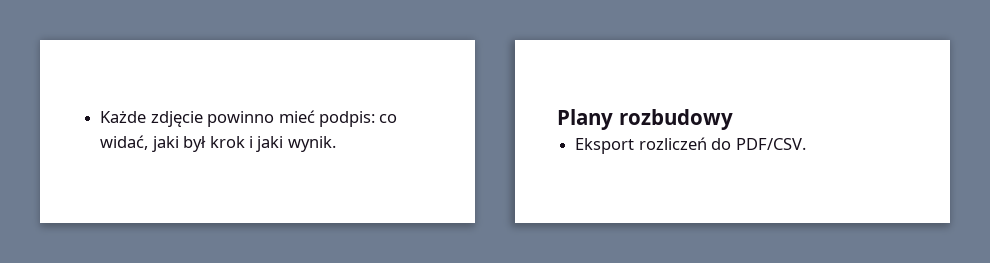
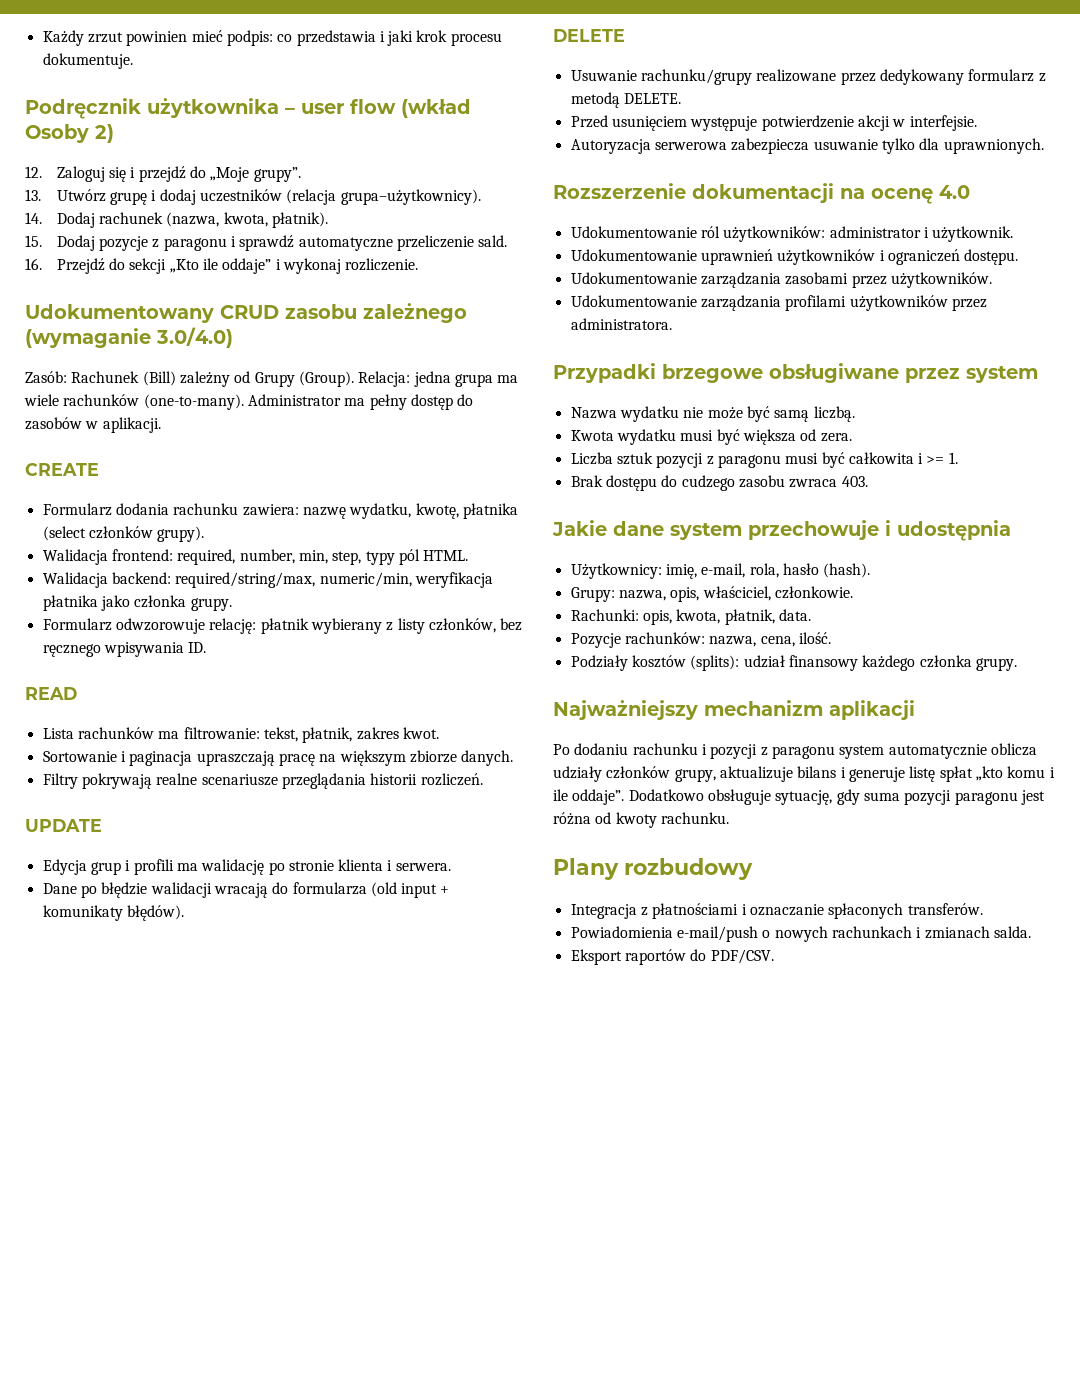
[100,110,398,127] [100,135,336,152] [557,109,733,130] Każde zdjęcie powinno mieć podpis: co widać, jaki był krok i jaki wynik. // Plany rozbudowy -> [42,30,502,46] [42,53,133,69] [25,98,471,119] [25,124,114,143] [25,166,301,182] [25,189,481,205] [25,212,328,228] [25,235,508,251] [25,258,419,274] [25,303,467,323] [25,327,233,348] [25,371,519,387] [24,394,474,410] [25,417,161,433] [25,463,99,476] [42,503,518,519] [42,526,205,542] [42,549,469,565] [42,572,493,588] [42,595,232,611] [42,618,523,634] [42,642,207,657] [25,687,77,700] [42,727,439,743] [42,750,514,766] [42,773,483,789] [25,819,102,832] [42,859,451,875] [42,882,450,898] [42,905,184,921] [553,29,625,42] [570,69,1046,85] [570,92,681,108] [570,115,977,131] [570,138,1044,154] [553,183,970,204] [570,226,1014,242] [570,249,1019,265] [570,272,992,288] [570,295,987,311] [570,318,672,330] [553,363,1038,383] [570,406,855,422] [570,429,852,445] [570,452,958,468] [570,475,868,491] [552,520,1011,541] [570,563,871,579] [570,586,853,602] [570,609,811,625] [570,632,831,648] [570,655,1017,671] [553,700,915,720] [553,743,1037,759] [553,766,1055,782] [553,789,1045,805] [553,812,729,828] [553,858,753,880] [570,903,983,919] [570,926,1031,942] Każdy zrzut powinien mieć podpis: co przedstawia i jaki krok procesu dokumentuje. // Podręcznik użytkownika – user flow (wkład Osoby 2) // 12. Zaloguj się i przejdź do „Moje grupy”. // 13. Utwórz grupę i dodaj uczestników (relacja grupa–użytkownicy). // 14. Dodaj rachunek (nazwa, kwota, płatnik). // 15. Dodaj pozycje z paragonu i sprawdź automatyczne przeliczenie sald. // 16. Przejdź do sekcji „Kto ile oddaje” i wykonaj rozliczenie. // Udokumentowany CRUD zasobu zależnego (wymaganie 3.0/4.0) // Zasób: Rachunek (Bill) zależny od Grupy (Group). Relacja: jedna grupa ma wiele rachunków (one-to-many). Administrator ma pełny dostęp do zasobów w aplikacji. // CREATE // Formularz dodania rachunku zawiera: nazwę wydatku, kwotę, płatnika (select członków grupy). // Walidacja frontend: required, number, min, step, typy pól HTML. // Walidacja backend: required/string/max, numeric/min, weryfikacja płatnika jako członka grupy. // Formularz odwzorowuje relację: płatnik wybierany z listy członków, bez ręcznego wpisywania ID. // READ // Lista rachunków ma filtrowanie: tekst, płatnik, zakres kwot. // Sortowanie i paginacja upraszczają pracę na większym zbiorze danych. // Filtry pokrywają realne scenariusze przeglądania historii rozliczeń. // UPDATE // Edycja grup i profili ma walidację po stronie klienta i serwera. // Dane po błędzie walidacji wracają do formularza (old input + komunikaty błędów). // DELETE // Usuwanie rachunku/grupy realizowane przez dedykowany formularz z metodą DELETE. // Przed usunięciem występuje potwierdzenie akcji w interfejsie. // Autoryzacja serwerowa zabezpiecza usuwanie tylko dla uprawnionych. // Rozszerzenie dokumentacji na ocenę 4.0 // Udokumentowanie ról użytkowników: administrator i użytkownik. // Udokumentowanie uprawnień użytkowników i ograniczeń dostępu. // Udokumentowanie zarządzania zasobami przez użytkowników. // Udokumentowanie zarządzania profilami użytkowników przez administratora. // Przypadki brzegowe obsługiwane przez system // Nazwa wydatku nie może być samą liczbą. // Kwota wydatku musi być większa od zera. // Liczba sztuk pozycji z paragonu musi być całkowita i >= 1. // Brak dostępu do cudzego zasobu zwraca 403. // Jakie dane system przechowuje i udostępnia // Użytkownicy: imię, e-mail, rola, hasło (hash). // Grupy: nazwa, opis, właściciel, członkowie. // Rachunki: opis, kwota, płatnik, data. // Pozycje rachunków: nazwa, cena, ilość. // Podziały kosztów (splits): udział finansowy każdego członka grupy. // Najważniejszy mechanizm aplikacji // Po dodaniu rachunku i pozycji z paragonu system automatycznie oblicza udziały członków grupy, aktualizuje bilans i generuje listę spłat „kto komu i ile oddaje”. Dodatkowo obsługuje sytuację, gdy suma pozycji paragonu jest różna od kwoty rachunku. // Plany rozbudowy // Integracja z płatnościami i oznaczanie spłaconych transferów. // Powiadomienia e-mail/push o nowych rachunkach i zmianach salda.
[638,137,707,150] rozliczeń -> [624,949,686,965] raportów

